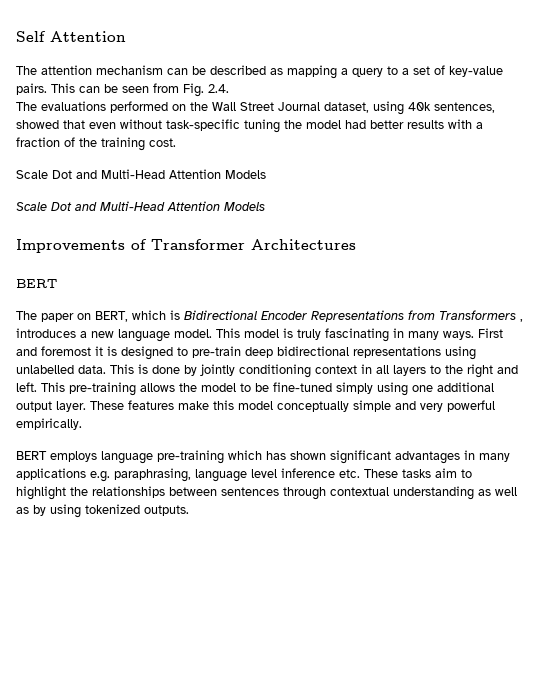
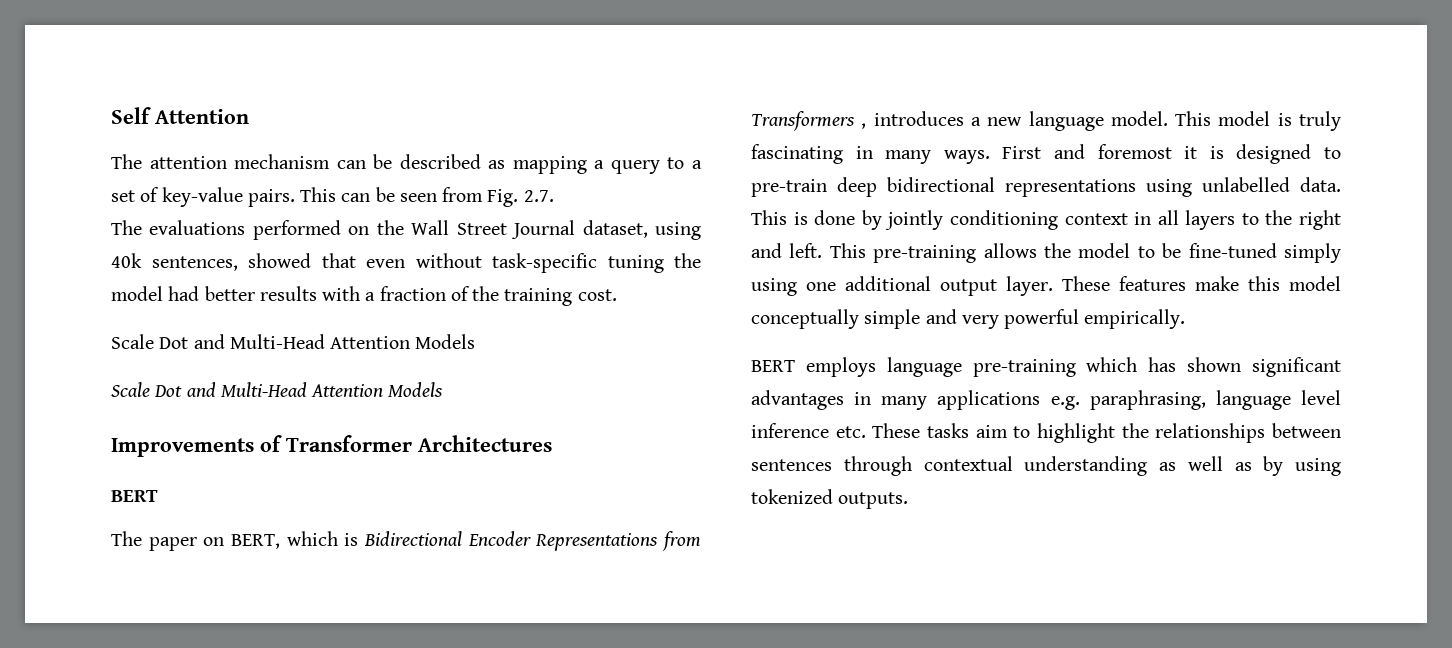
[208,84,229,93] 2.4. -> [523,190,554,202] 2.7.

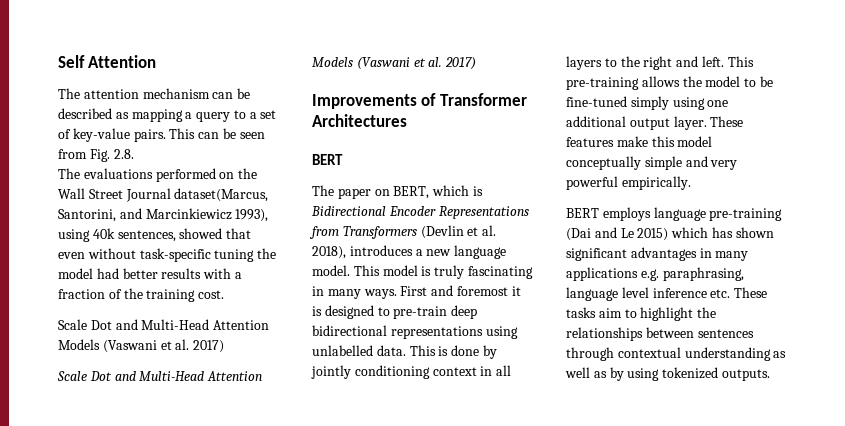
[523,190,554,202] 2.7. -> [113,149,134,159] 2.8.
[582,220,648,238] dataset, -> [174,188,269,202] [58,208,269,222] dataset(Marcus, Santorini, and Marcinkiewicz 1993),
[111,382,444,397] // Scale Dot and Multi-Head Attention Models -> [102,339,225,353] [57,371,263,381] [312,57,477,70] (Vaswani et al. 2017) // Scale Dot and Multi-Head Attention Models (Vaswani et al. 2017)
[861,123,867,129] , -> [420,225,497,239] [312,246,346,259] (Devlin et al. 2018),
(1076, 368) none -> [566,227,669,241] (Dai and Le 2015)

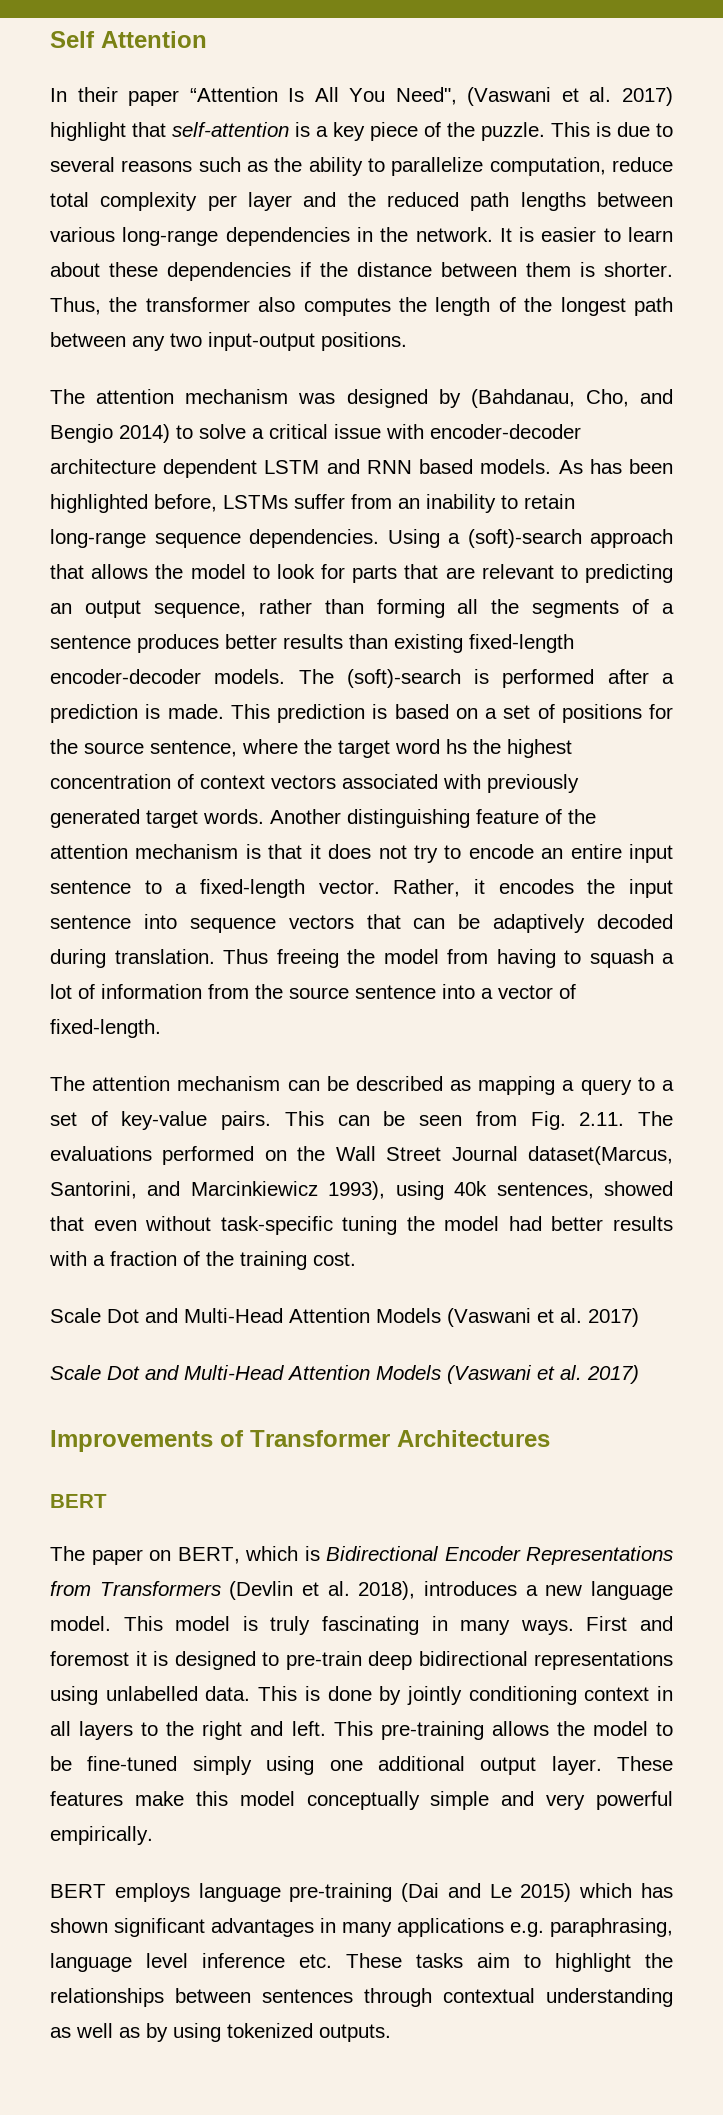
(157, 61) none -> [50,87,673,106] [50,122,673,141] [50,157,673,176] [50,192,673,211] [50,227,673,246] [50,262,673,281] [50,297,673,316] [50,332,407,351] [50,389,673,408] [50,424,581,443] [50,459,673,478] [50,494,575,513] [50,529,673,548] [50,564,673,583] [50,599,674,618] [50,634,574,653] [50,669,674,688] [50,704,673,723] [50,739,572,758] [50,774,579,793] [50,809,596,828] [50,844,673,863] [50,879,673,898] [50,914,673,933] [50,949,674,968] [50,984,576,999] [50,1019,161,1038] // In their paper “Attention Is All You Need", (Vaswani et al. 2017) highlight that self-attention is a key piece of the puzzle. This is due to several reasons such as the ability to parallelize computation, reduce total complexity per layer and the reduced path lengths between various long-range dependencies in the network. It is easier to learn about these dependencies if the distance between them is shorter. Thus, the transformer also computes the length of the longest path between any two input-output positions. // The attention mechanism was designed by (Bahdanau, Cho, and Bengio 2014) to solve a critical issue with encoder-decoder architecture dependent LSTM and RNN based models. As has been highlighted before, LSTMs suffer from an inability to retain long-range sequence dependencies. Using a (soft)-search approach that allows the model to look for parts that are relevant to predicting an output sequence, rather than forming all the segments of a sentence produces better results than existing fixed-length encoder-decoder models. The (soft)-search is performed after a prediction is made. This prediction is based on a set of positions for the source sentence, where the target word hs the highest concentration of context vectors associated with previously generated target words. Another distinguishing feature of the attention mechanism is that it does not try to encode an entire input sentence to a fixed-length vector. Rather, it encodes the input sentence into sequence vectors that can be adaptively decoded during translation. Thus freeing the model from having to squash a lot of information from the source sentence into a vector of fixed-length.
[113,149,134,159] 2.8. // -> [579,1112,625,1126] 2.11.

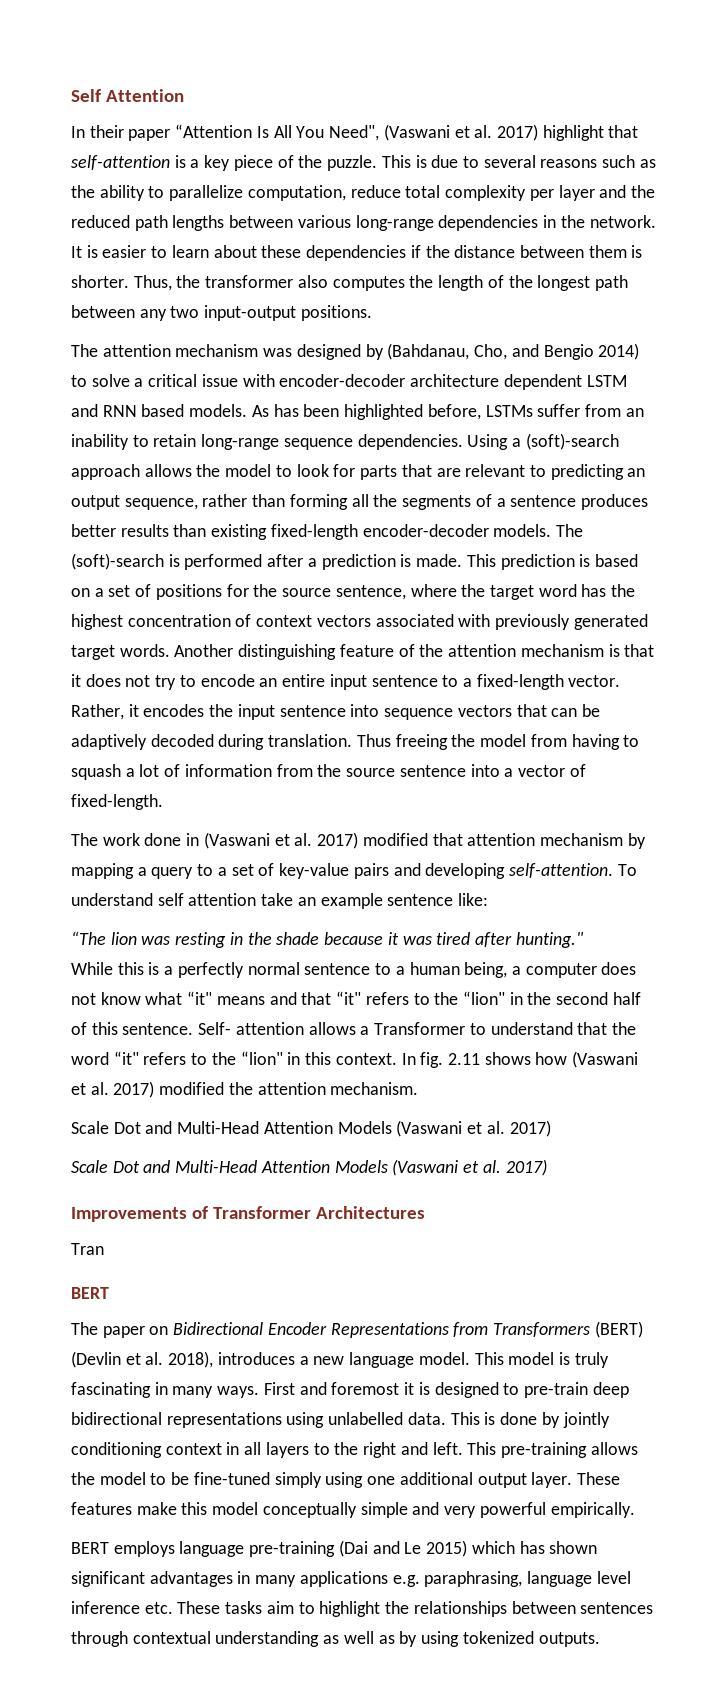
[50,564,84,579] that -> (140, 472) none
[446,739,467,754] hs -> [581,584,607,597] has
[92,1076,472,1091] attention mechanism can be described as -> [102,832,646,849] work done in (Vaswani et al. 2017) modified that attention mechanism by
[221,1111,674,1130] [50,1146,673,1165] [50,1181,674,1200] [50,1216,673,1235] [49,1251,356,1270] pairs. This can be seen from Fig. 2.11. The evaluations performed on the Wall Street Journal dataset(Marcus, Santorini, and Marcinkiewicz 1993), using 40k sentences, showed that even without task-specific tuning the model had better results with a fraction of the training cost. -> [353,863,637,879] [71,893,489,909] [71,931,584,948] [71,962,637,978] [71,991,641,1005] [71,1022,636,1035] [71,1051,639,1068] [71,1081,419,1098] pairs and developing self-attention. To understand self attention take an example sentence like: // “The lion was resting in the shade because it was tired after hunting." // While this is a perfectly normal sentence to a human being, a computer does not know what “it" means and that “it" refers to the “lion" in the second half of this sentence. Self- attention allows a Transformer to understand that the word “it" refers to the “lion" in this context. In fig. 2.11 shows how (Vaswani et al. 2017) modified the attention mechanism.
(550, 1438) none -> [71,1243,104,1255] // Tran
[177,1546,320,1564] BERT, which is -> (169, 1330) none
(221, 1588) none -> [594,1321,643,1338] (BERT)

